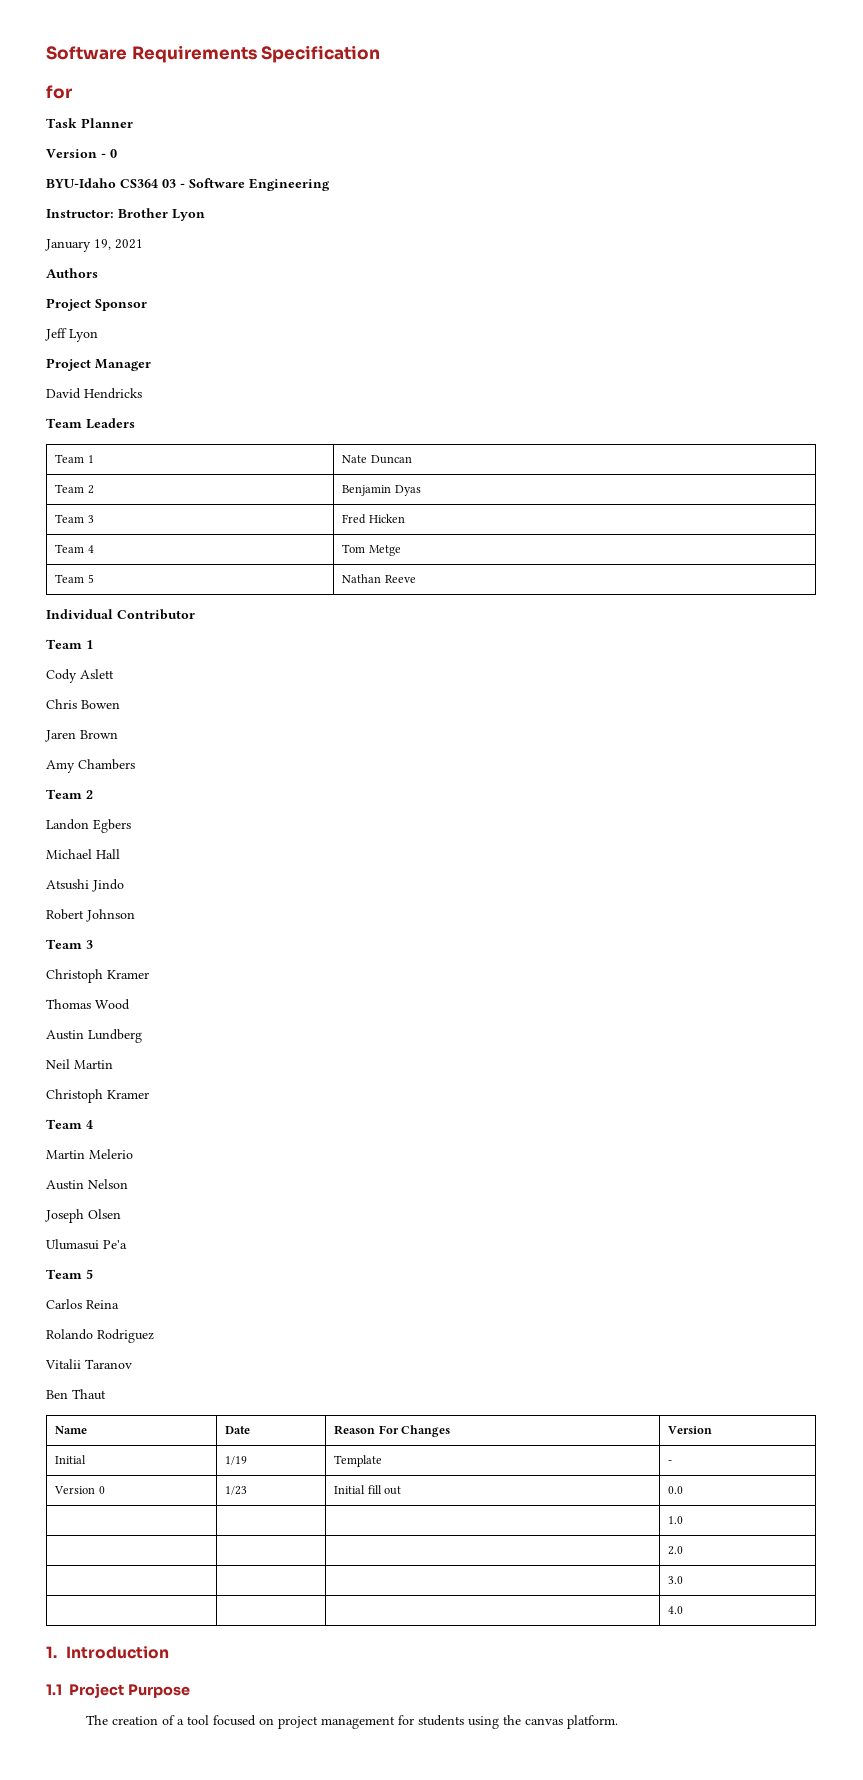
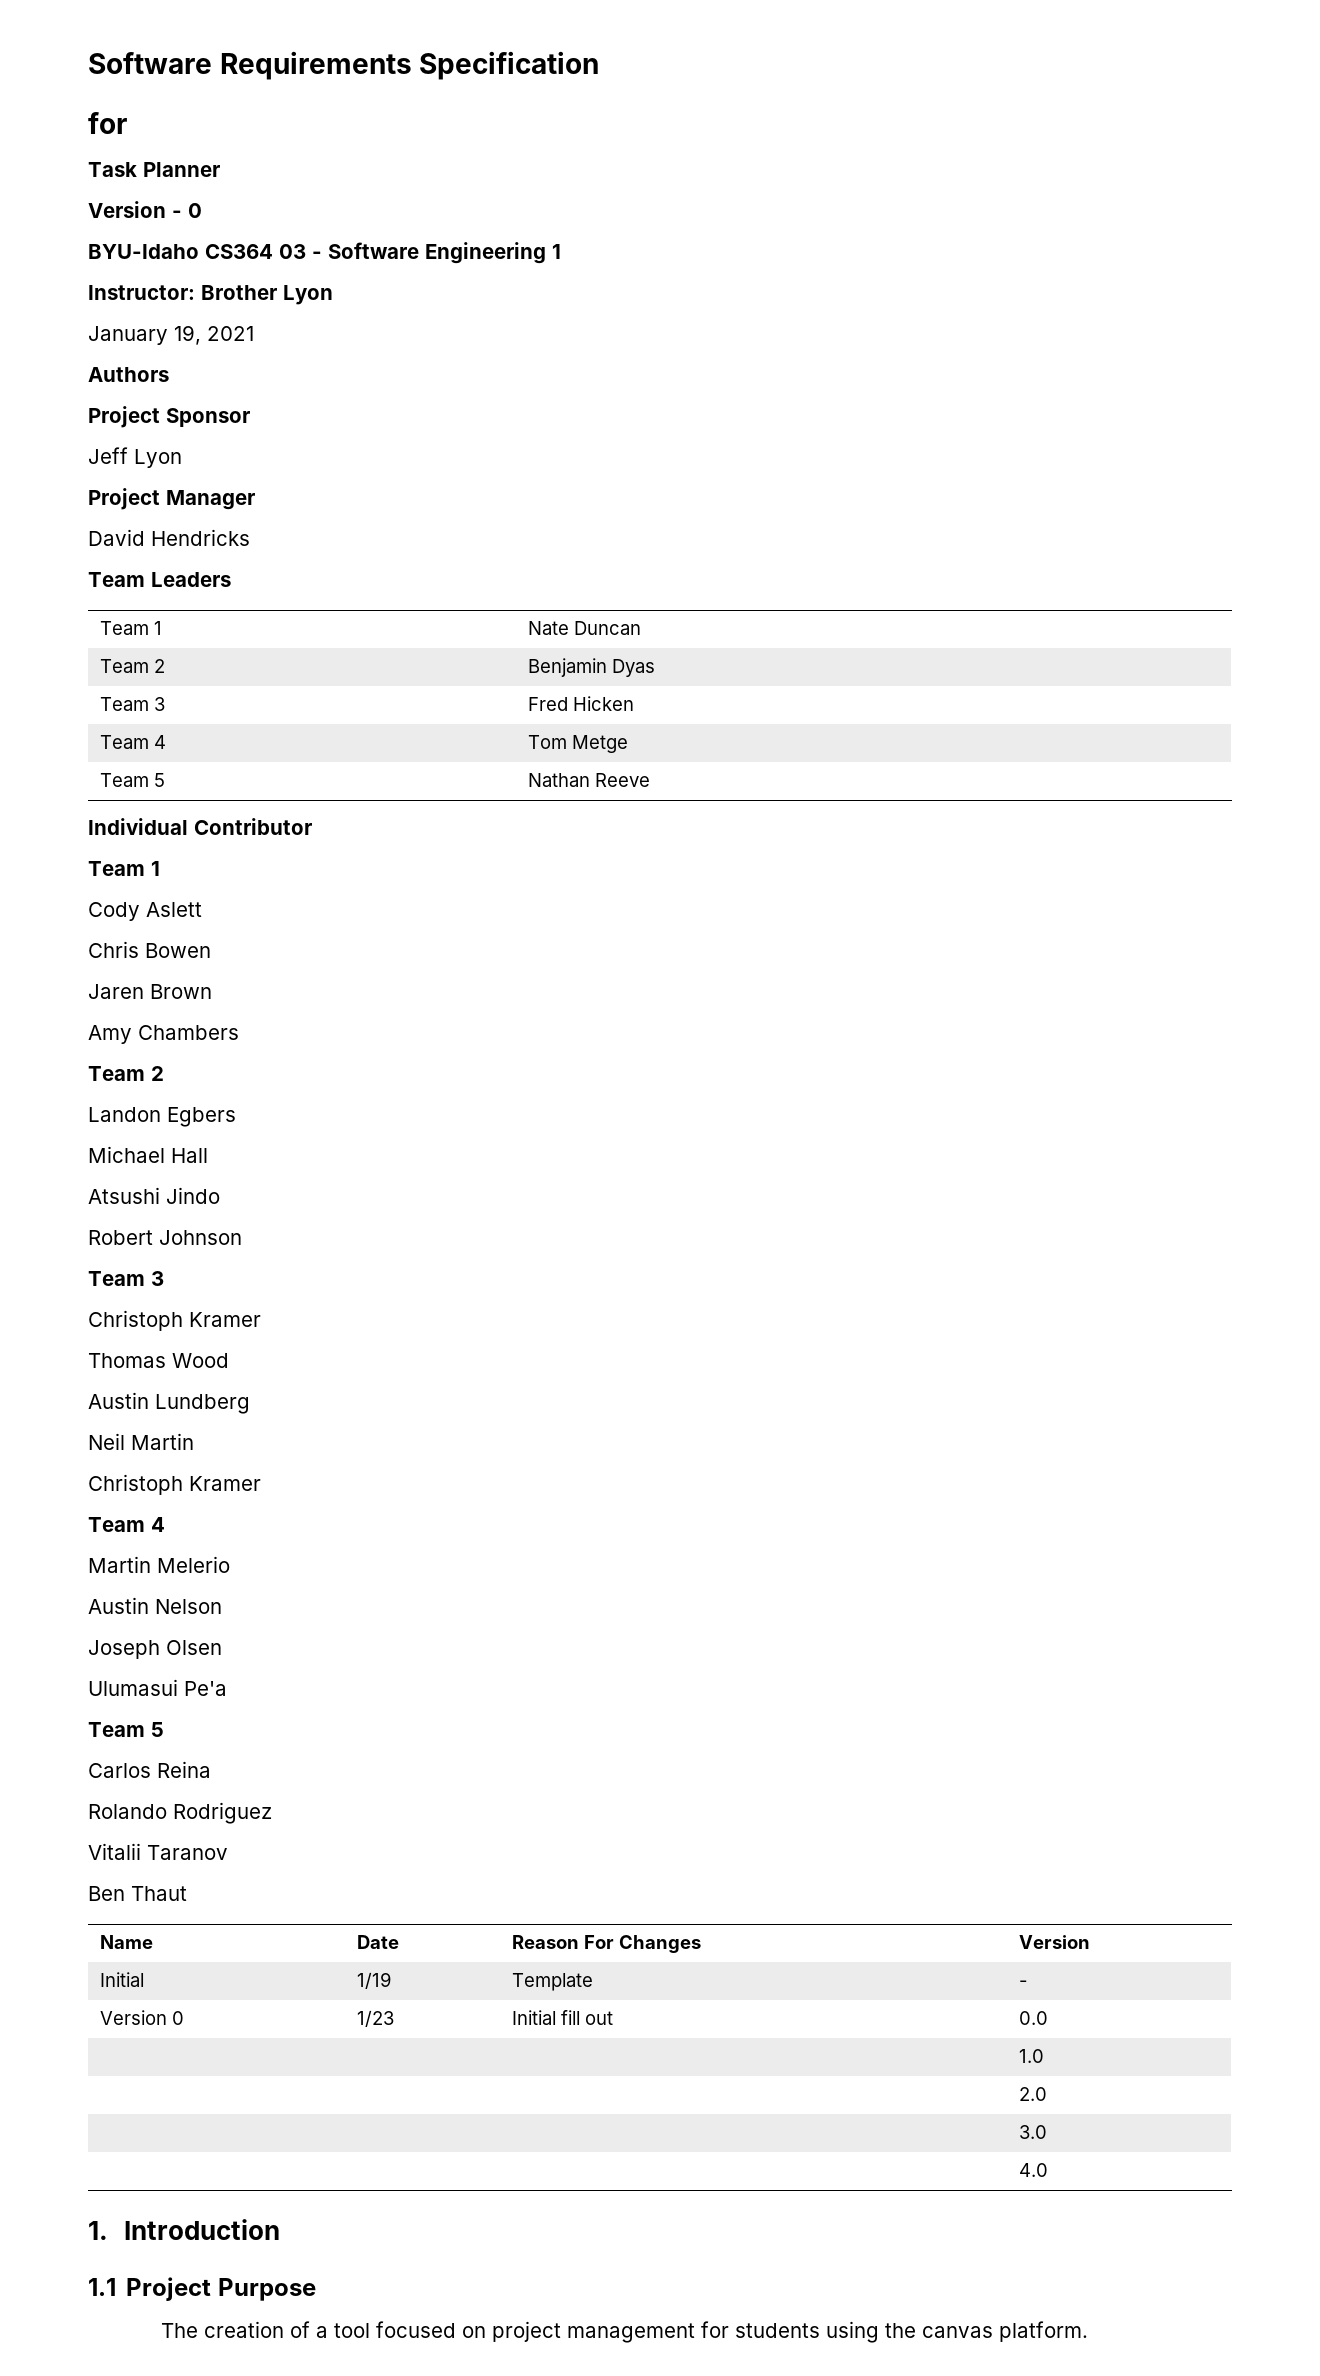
(330, 184) none -> [552,244,561,259] 1

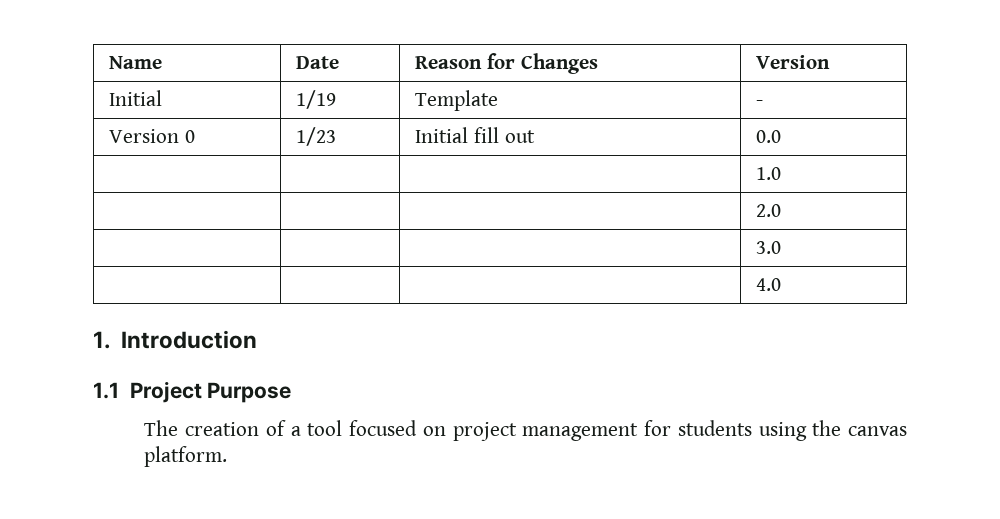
[88,51,600,80] [88,112,127,134] [88,162,220,177] [88,201,202,218] [88,242,561,264] [88,285,333,305] [88,325,254,345] [88,367,169,382] [88,406,250,428] [88,447,182,468] [88,488,255,510] [88,529,250,546] [88,572,231,587] [99,621,162,635] [527,621,641,635] [99,659,165,673] [527,658,655,677] [99,697,165,711] [527,696,634,711] [99,735,166,749] [527,735,628,753] [99,773,165,787] [527,773,650,787] [88,818,312,835] [88,861,160,876] [88,902,202,921] [88,941,211,958] [88,984,212,999] [88,1025,239,1044] [88,1066,164,1081] [88,1107,236,1127] [88,1146,208,1163] [88,1187,220,1204] [88,1230,242,1245] [88,1271,164,1286] [88,1310,261,1331] [88,1353,229,1368] [88,1392,250,1414] [88,1433,194,1450] [88,1474,261,1495] [88,1517,165,1532] [88,1556,230,1573] [88,1597,222,1614] [88,1640,222,1659] [88,1679,227,1696] [88,1722,164,1737] [88,1761,211,1778] [88,1802,272,1824] [88,1843,228,1860] [88,1886,187,1901] Software Requirements Specification // for // Task Planner // Version - 0 // BYU-Idaho CS364 03 - Software Engineering 1 // Instructor: Brother Lyon // January 19, 2021 // Authors // Project Sponsor // Jeff Lyon // Project Manager // David Hendricks // Team Leaders // Team 1 | Nate Duncan // Team 2 | Benjamin Dyas // Team 3 | Fred Hicken // Team 4 | Tom Metge // Team 5 | Nathan Reeve // Individual Contributor // Team 1 // Cody Aslett // Chris Bowen // Jaren Brown // Amy Chambers // Team 2 // Landon Egbers // Michael Hall // Atsushi Jindo // Robert Johnson // Team 3 // Christoph Kramer // Thomas Wood // Austin Lundberg // Neil Martin // Christoph Kramer // Team 4 // Martin Melerio // Austin Nelson // Joseph Olsen // Ulumasui Pe'a // Team 5 // Carlos Reina // Rolando Rodriguez // Vitalii Taranov // Ben Thaut // -> (109, 62) none
[583,1935,614,1949] For -> [486,53,515,69] for

